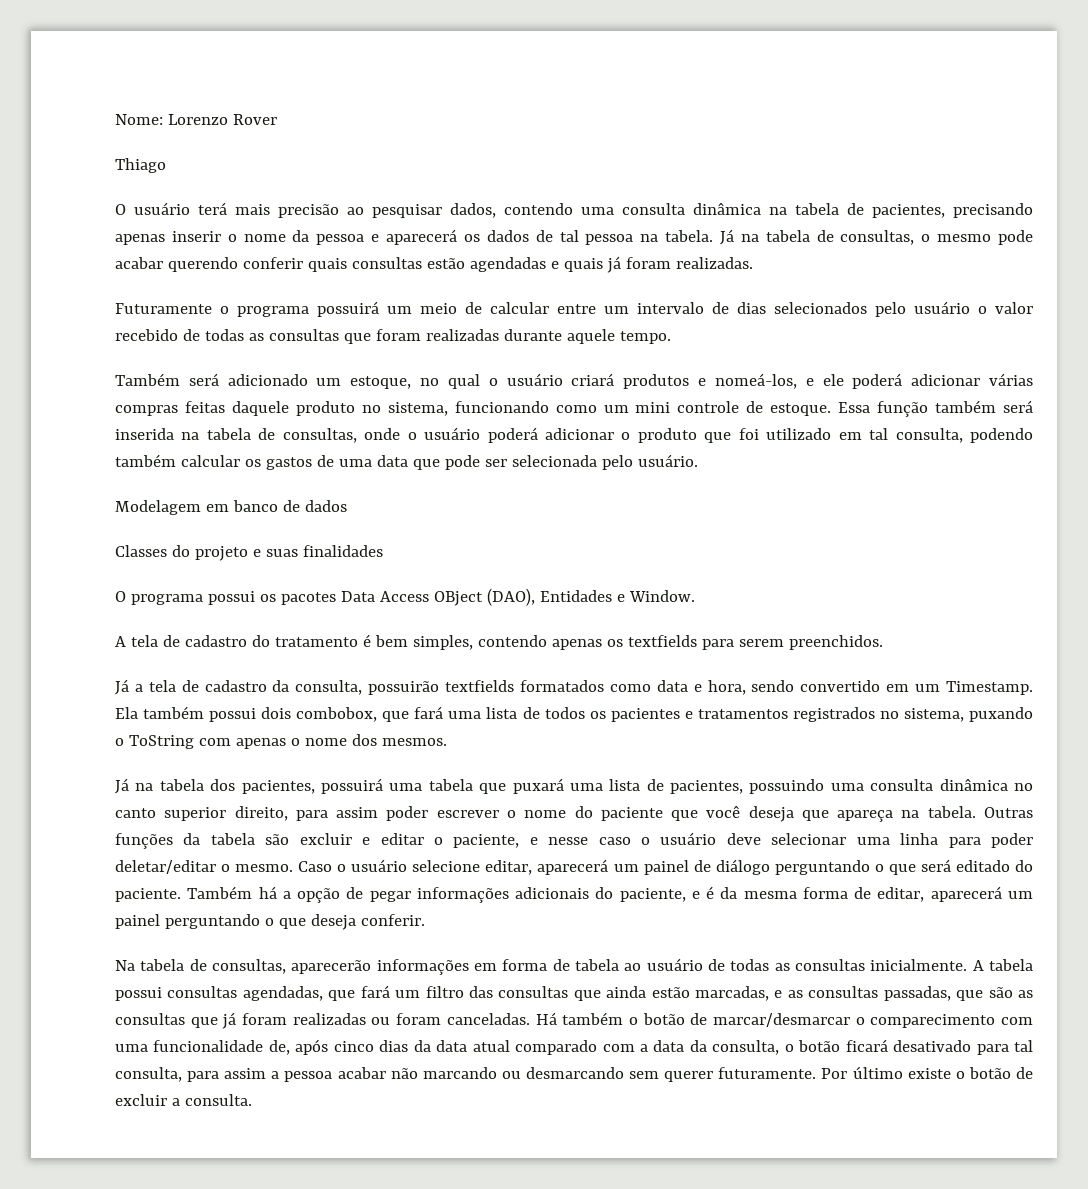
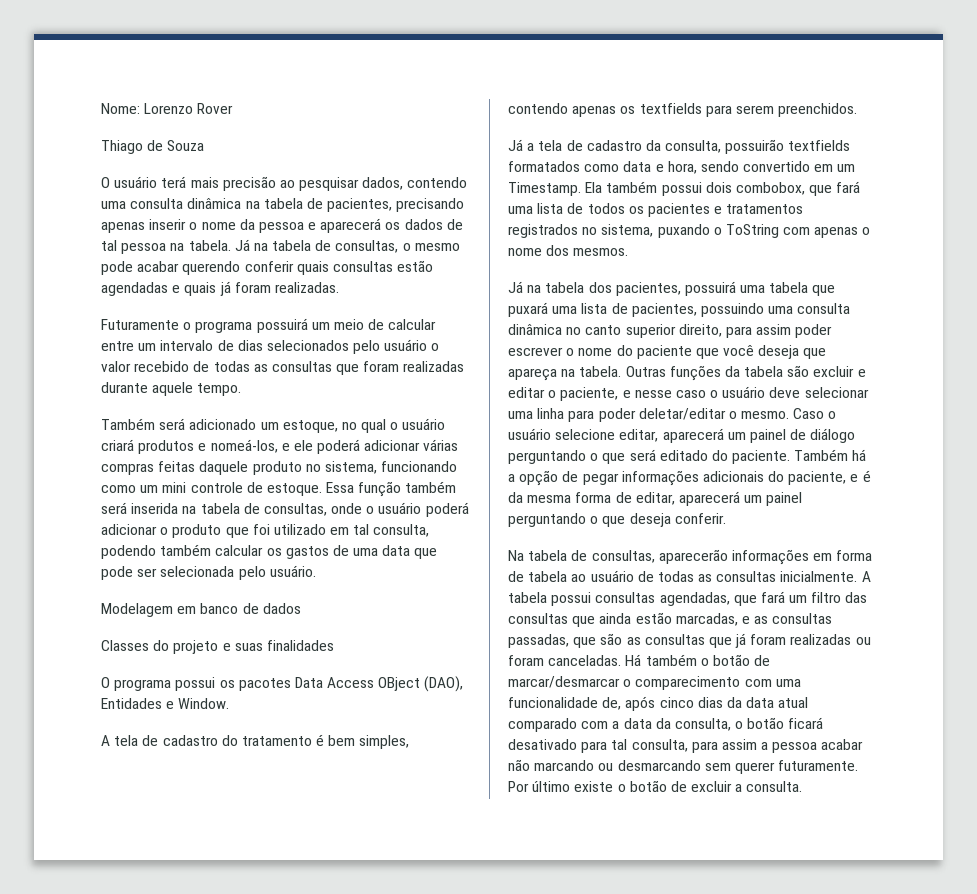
(166, 165) none -> [147,140,205,151] de Souza

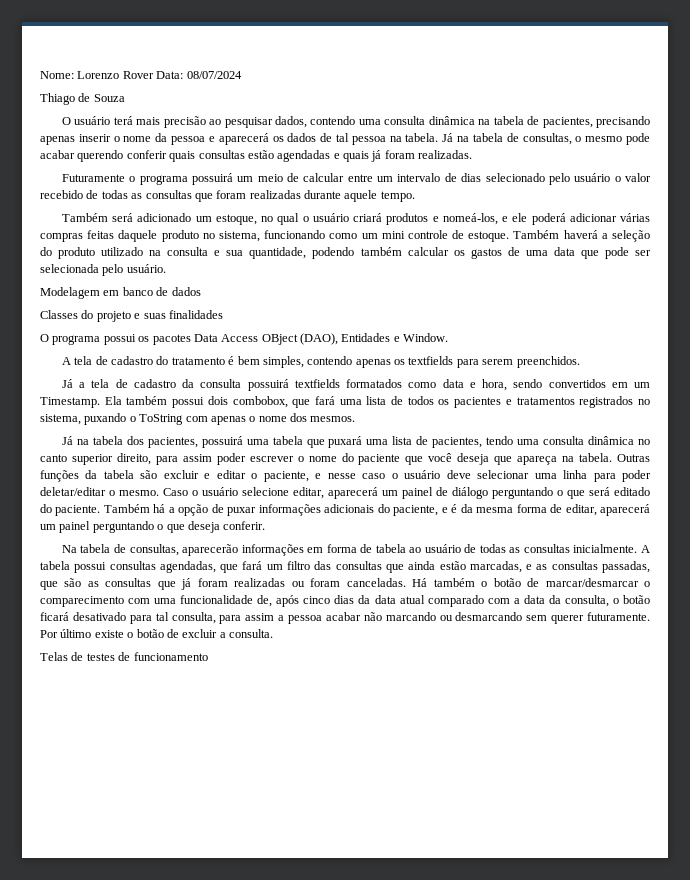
(234, 108) none -> [156,71,242,79] Data: 08/07/2024
[266,340,349,351] selecionados -> [485,173,545,182] selecionado
[326,481,457,497] [101,502,469,517] [101,524,430,538] Essa função também será inserida na tabela de consultas, onde o usuário poderá adicionar o produto que foi utilizado em tal consulta, -> [513,230,650,242] [40,247,307,259] Também haverá a seleção do produto utilizado na consulta e sua quantidade,
[665,139,785,154] consulta, possuirão -> [200,379,289,391] consulta possuirá
[743,161,811,172] convertido -> [548,379,606,388] convertidos
[700,303,764,317] possuindo -> [486,436,514,445] tendo
[582,473,619,485] pegar -> [227,507,257,516] puxar
(803, 786) none -> [40,652,208,661] // Telas de testes de funcionamento

